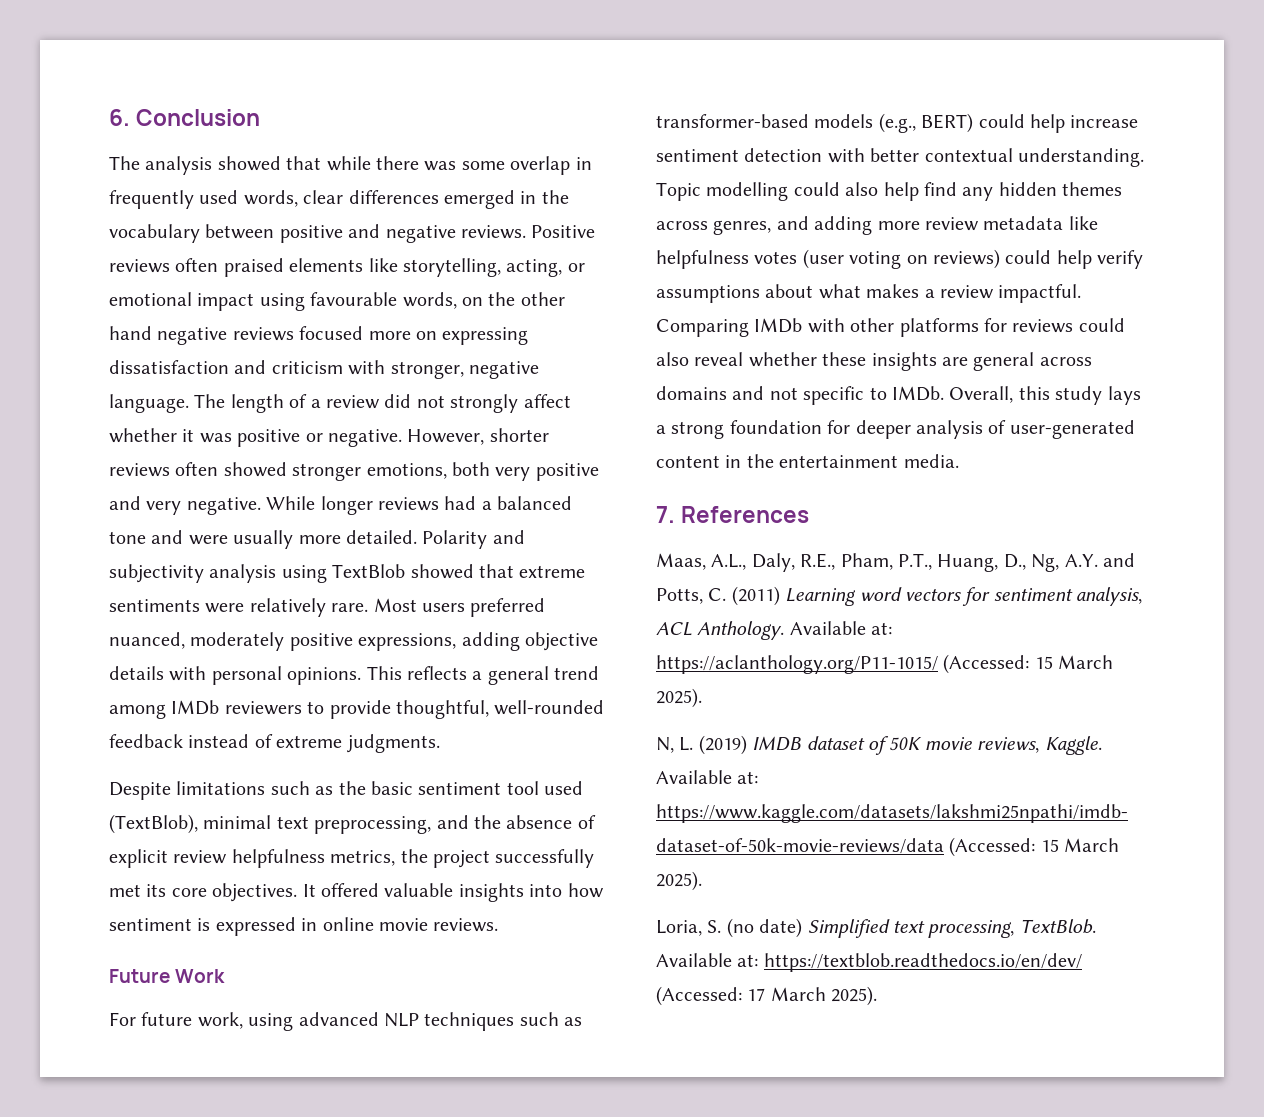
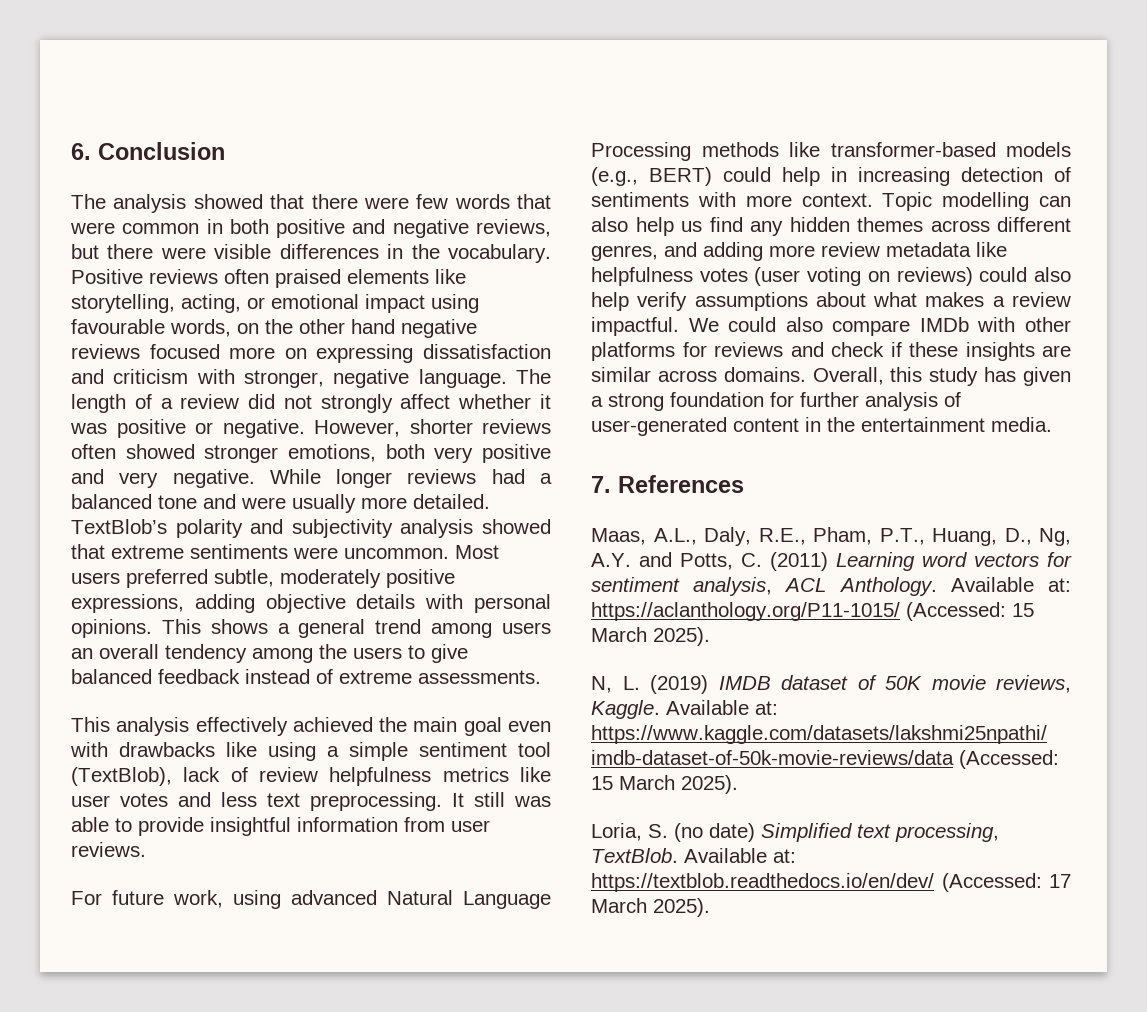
[326,156,592,175] [109,190,569,209] [109,224,526,243] while there was some overlap in frequently used words, clear differences emerged in the vocabulary between positive and negative reviews. -> [311,194,551,209] [70,219,551,238] [71,244,551,263] there were few words that were common in both positive and negative reviews, but there were visible differences in the vocabulary.
[422,530,488,549] Polarity -> [71,519,243,538] TextBlob’s polarity
[281,564,406,583] using TextBlob -> (474, 528) none
[249,598,369,617] relatively rare. -> [344,548,449,559] uncommon.
[109,632,185,649] nuanced, -> [214,569,274,587] subtle,
[407,666,467,680] reflects -> [210,619,268,634] shows
[171,700,605,719] [109,734,440,753] [109,781,584,800] [109,814,596,834] [109,849,595,868] [109,883,604,902] [109,917,499,936] [109,969,226,983] IMDb reviewers to provide thoughtful, well-rounded feedback instead of extreme judgments. // Despite limitations such as the basic sentiment tool used (TextBlob), minimal text preprocessing, and the absence of explicit review helpfulness metrics, the project successfully met its core objectives. It offered valuable insights into how sentiment is expressed in online movie reviews. // Future Work -> [501,622,551,634] [71,644,468,663] [71,669,541,684] [71,717,551,736] [70,742,551,761] [71,767,551,786] [71,792,551,811] [71,817,490,836] [71,842,146,857] users an overall tendency among the users to give balanced feedback instead of extreme assessments. // This analysis effectively achieved the main goal even with drawbacks like using a simple sentiment tool (TextBlob), lack of review helpfulness metrics like user votes and less text preprocessing. It still was able to provide insightful information from user reviews.
[384,1012,583,1031] NLP techniques such as -> [387,890,551,909] [591,142,820,161] Natural Language Processing methods like
[1070,115,1139,128] [656,148,1144,167] increase sentiment detection with better contextual understanding. -> [831,167,1071,186] [591,192,873,207] in increasing detection of sentiments with more context.
[793,182,919,201] could also help -> [1039,196,1071,207] [591,217,702,236] can also help us
(708, 225) none -> [997,217,1071,232] different
(1052, 257) none -> [1034,267,1071,282] also
[656,319,749,337] Comparing -> [688,317,911,336] We could also compare
[1078,318,1125,332] [656,352,1092,371] [656,386,944,405] could also reveal whether these insights are general across domains and not specific to IMDb. -> [790,342,1071,361] [591,367,806,382] and check if these insights are similar across domains.
[1107,386,1141,405] lays -> [984,367,1071,386] has given
[855,420,911,439] deeper -> [800,392,859,407] further

